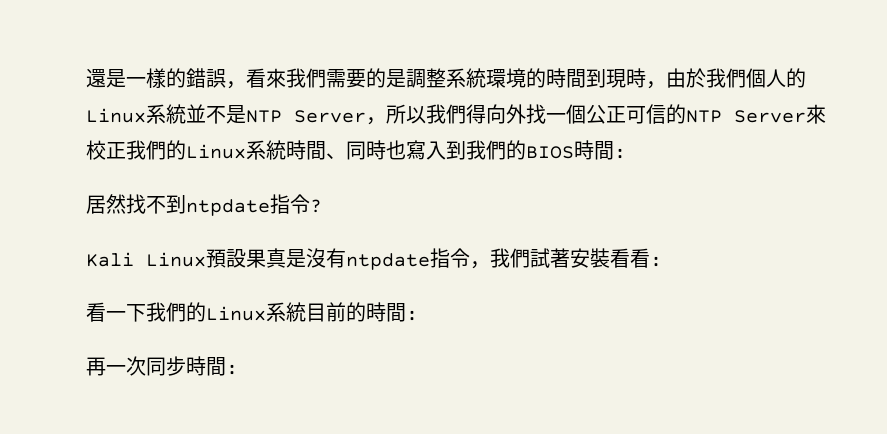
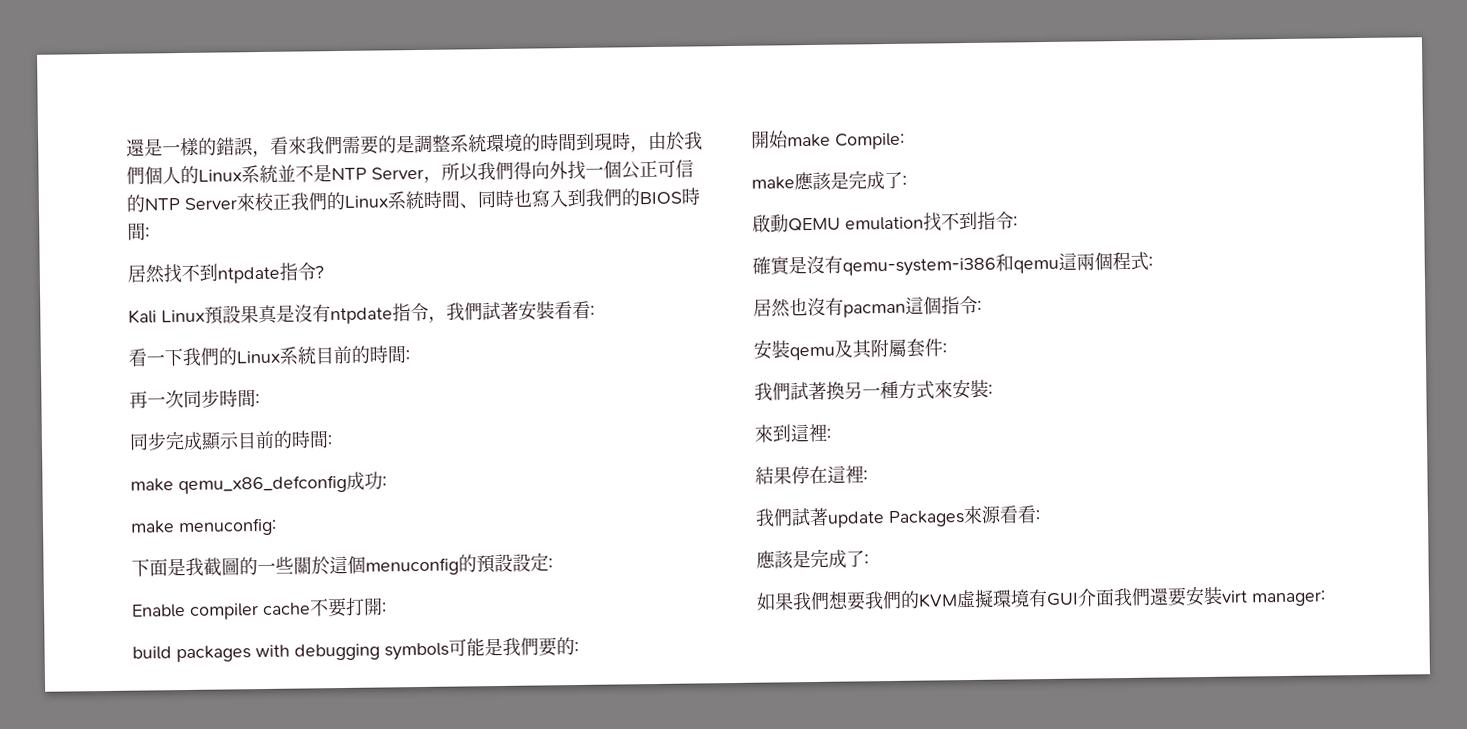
(238, 369) none -> [129,430,333,451] [130,471,387,495] [130,517,277,537] [131,552,553,577] [132,597,387,620] [132,637,579,663] [751,130,905,150] [751,170,907,191] [752,211,1018,233] [752,251,1153,277] [753,295,982,318] [753,338,947,361] [754,378,993,401] [754,423,831,443] [755,465,868,485] [755,505,1041,528] [756,548,869,570] [756,586,1326,611] // 同步完成顯示目前的時間: // make qemu_x86_defconfig成功: // make menuconfig: // 下面是我截圖的一些關於這個menuconfig的預設設定: // Enable compiler cache不要打開: // build packages with debugging symbols可能是我們要的: // 開始make Compile: // make應該是完成了: // 啟動QEMU emulation找不到指令: // 確實是沒有qemu-system-i386和qemu這兩個程式: // 居然也沒有pacman這個指令: // 安裝qemu及其附屬套件: // 我們試著換另一種方式來安裝: // 來到這裡: // 結果停在這裡: // 我們試著update Packages來源看看: // 應該是完成了: // 如果我們想要我們的KVM虛擬環境有GUI介面我們還要安裝virt manager:

